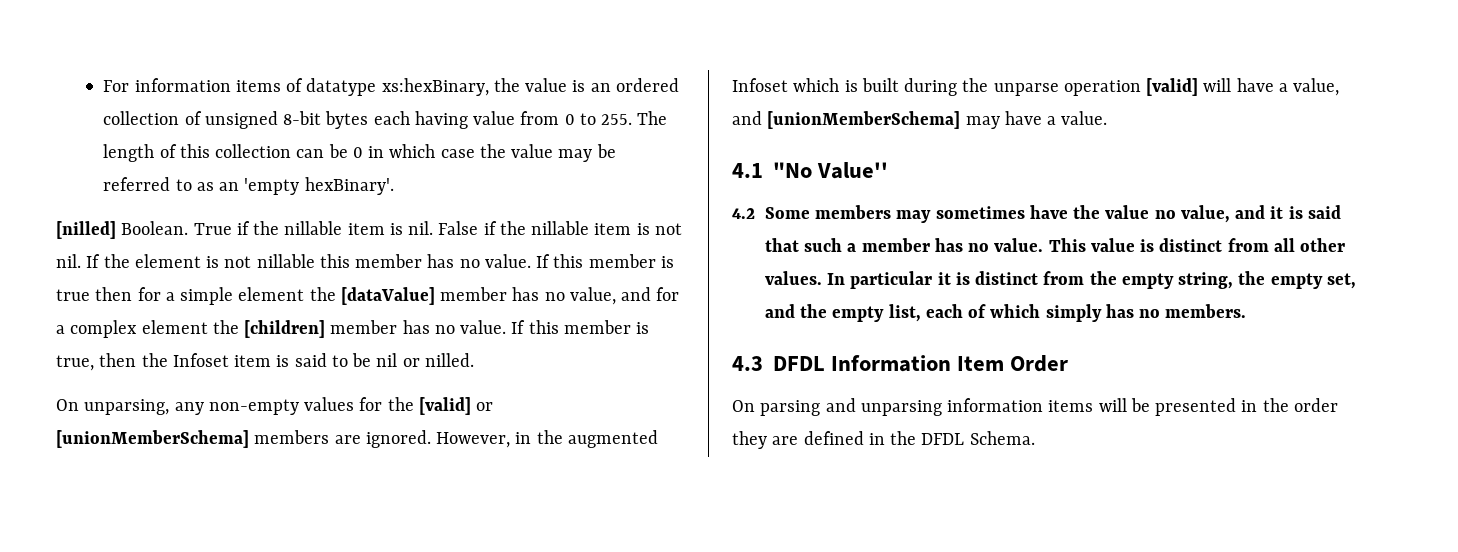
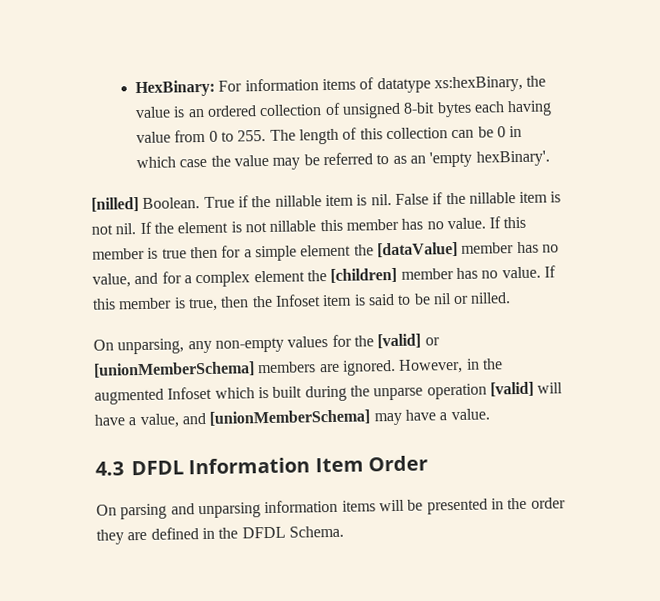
(103, 86) none -> [135,79,216,98] HexBinary:
[732,162,888,179] [732,205,1341,223] [764,238,1346,252] [764,271,1356,289] [764,304,1247,322] // 4.1 "No Value'' // 4.2 Some members may sometimes have the value no value, and it is said that such a member has no value. This value is distinct from all other values. In particular it is distinct from the empty string, the empty set, and the empty list, each of which simply has no members. -> (490, 414) none

